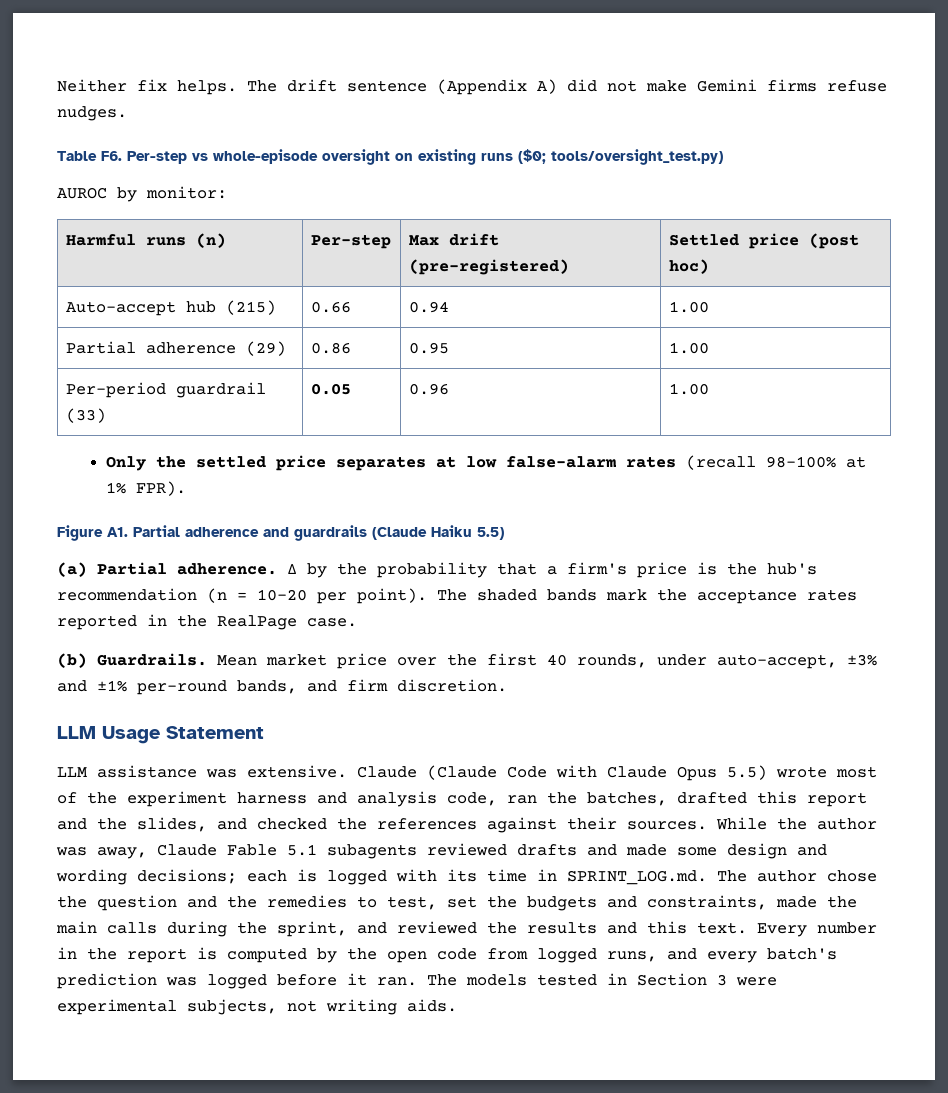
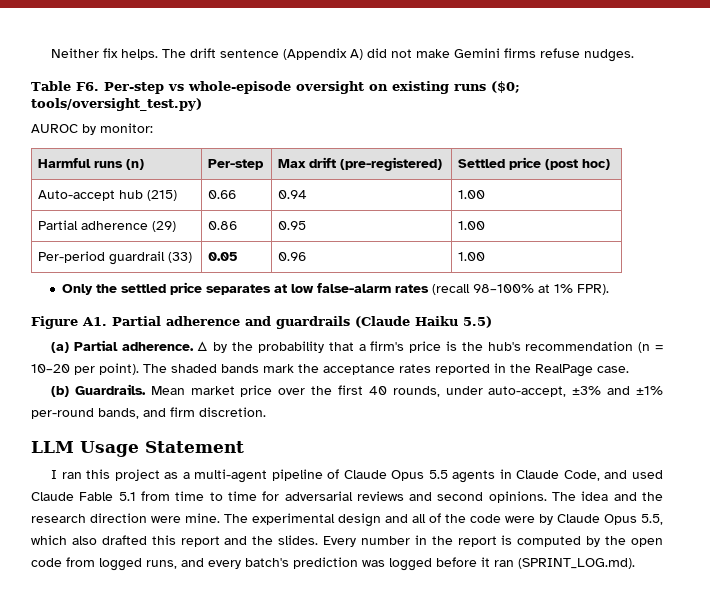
[57,765,877,781] [57,791,667,807] LLM assistance was extensive. Claude (Claude Code with Claude Opus 5.5) wrote most of the experiment harness and analysis code, ran the batches, -> [51,469,664,483] [31,491,663,503] [31,513,663,527] [31,535,97,545] I ran this project as a multi-agent pipeline of Claude Opus 5.5 agents in Claude Code, and used Claude Fable 5.1 from time to time for adversarial reviews and second opinions. The idea and the research direction were mine. The experimental design and all of the code were by Claude Opus 5.5, which also
[137,817,877,833] [56,843,827,859] [56,869,877,885] [57,895,857,911] [56,921,747,937] slides, and checked the references against their sources. While the author was away, Claude Fable 5.1 subagents reviewed drafts and made some design and wording decisions; each is logged with its time in SPRINT_LOG.md. The author chose the question and the remedies to test, set the budgets and constraints, made the main calls during the sprint, and reviewed the results and this text. -> [278,535,319,545] slides.
[377,973,777,986] [57,999,457,1015] ran. The models tested in Section 3 were experimental subjects, not writing aids. -> [494,558,635,569] ran (SPRINT_LOG.md).

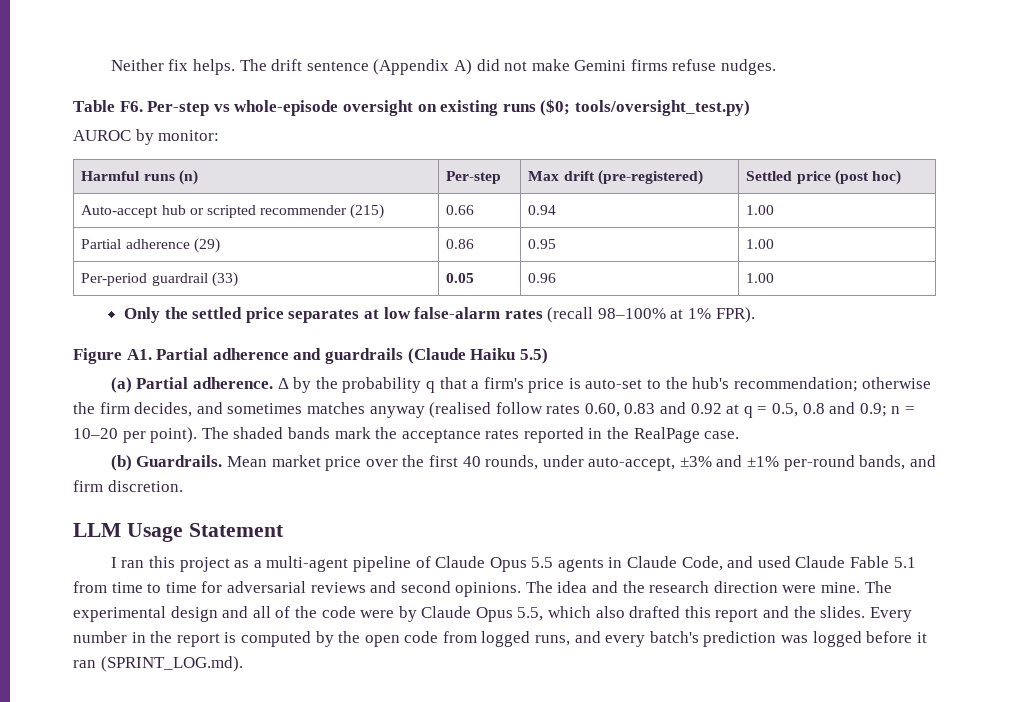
(143, 194) none -> [189,205,348,218] or scripted recommender
(324, 347) none -> [425,381,435,393] q
[461,341,651,353] the hub's recommendation (n -> [585,377,932,392] [73,402,901,418] auto-set to the hub's recommendation; otherwise the firm decides, and sometimes matches anyway (realised follow rates 0.60, 0.83 and 0.92 at q = 0.5, 0.8 and 0.9; n

